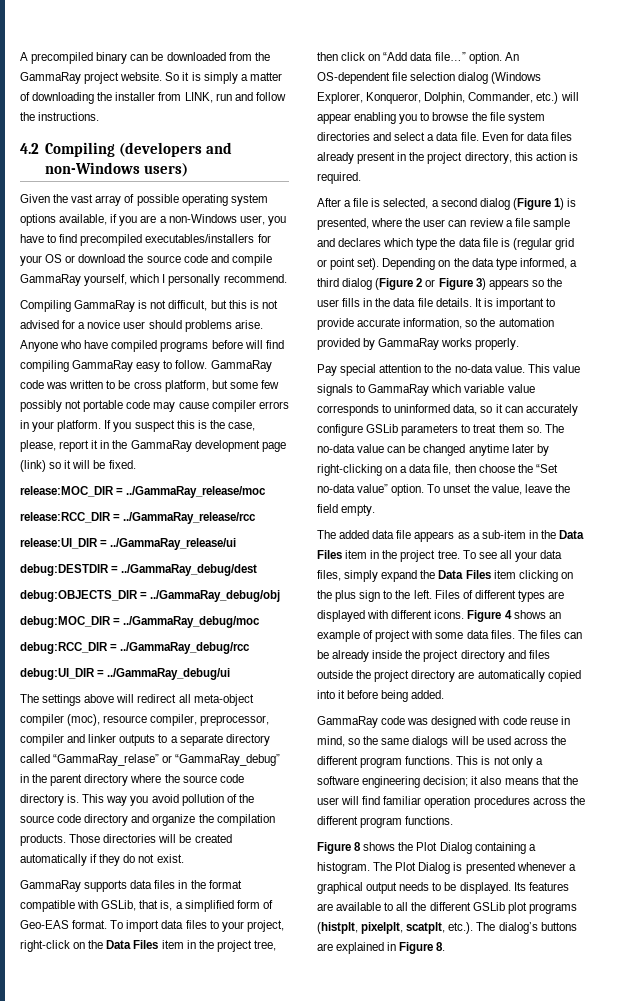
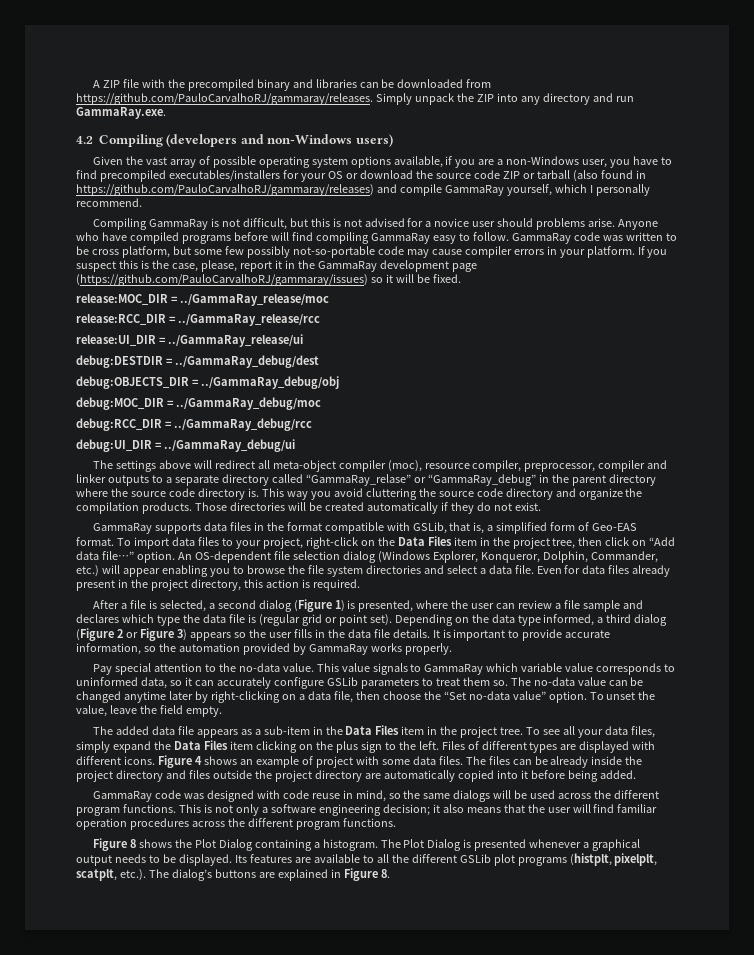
[31,52,270,64] [20,72,282,84] [20,92,286,104] [20,112,100,121] precompiled binary can be downloaded from the GammaRay project website. So it is simply a matter of downloading the installer from LINK, run and follow the instructions. -> [102,79,492,91] [76,93,634,105] [76,107,166,119] ZIP file with the precompiled binary and libraries can be downloaded from https://github.com/PauloCarvalhoRJ/gammaray/releases. Simply unpack the ZIP into any directory and run GammaRay.exe.
(208, 258) none -> [502,170,646,182] [76,184,374,196] ZIP or tarball (also found in https://github.com/PauloCarvalhoRJ/gammaray/releases)
[65,400,124,412] not portable -> [292,246,375,258] not-so-portable
[20,460,46,472] (link) -> [76,274,368,286] (https://github.com/PauloCarvalhoRJ/gammaray/issues)
[181,794,237,806] pollution of -> [365,488,417,500] cluttering

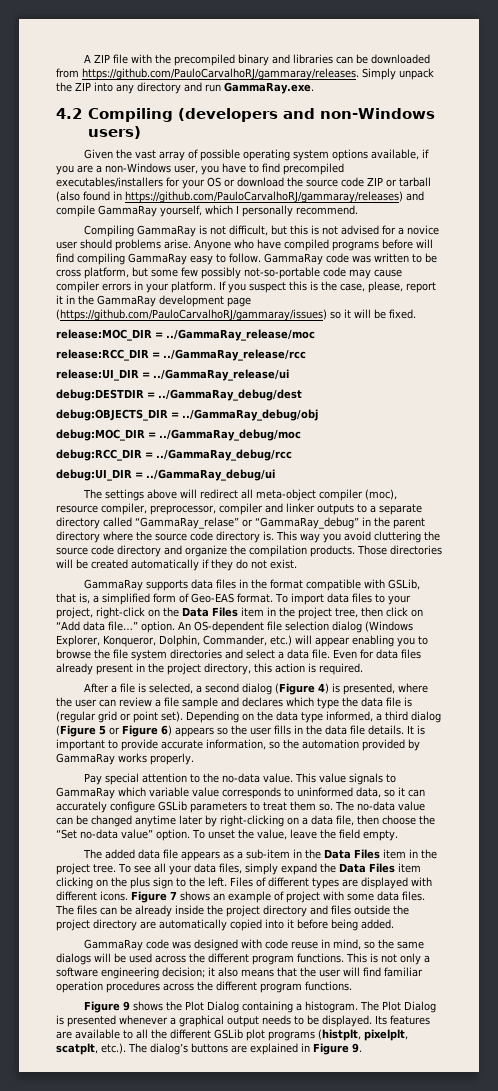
[334,600,345,612] 1) -> [318,683,330,694] 4)
[116,629,123,638] 2 -> [99,725,106,735] 5
[176,629,187,641] 3) -> [161,725,172,736] 6)
[194,756,202,765] 4 -> [170,891,177,900] 7
[129,839,136,848] 8 -> [123,1001,131,1011] 9
[380,869,390,878] 8. -> [352,1043,362,1053] 9.

